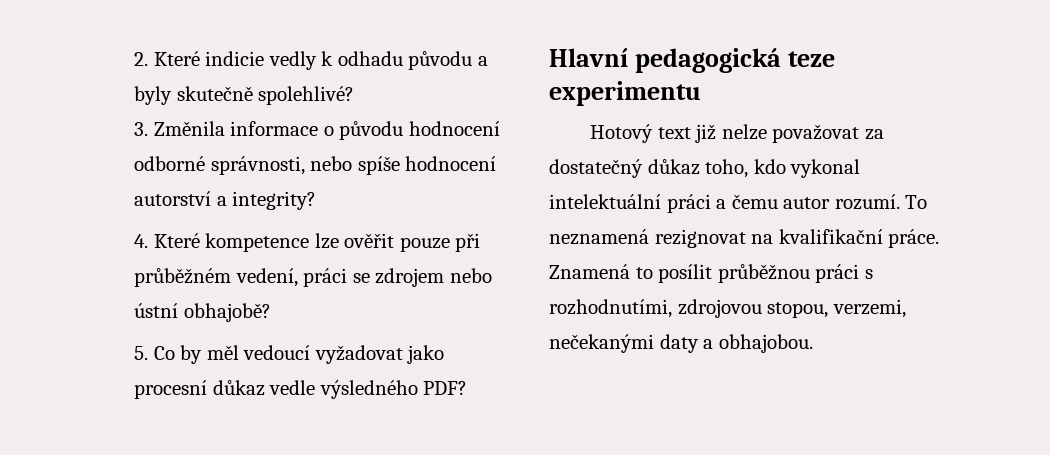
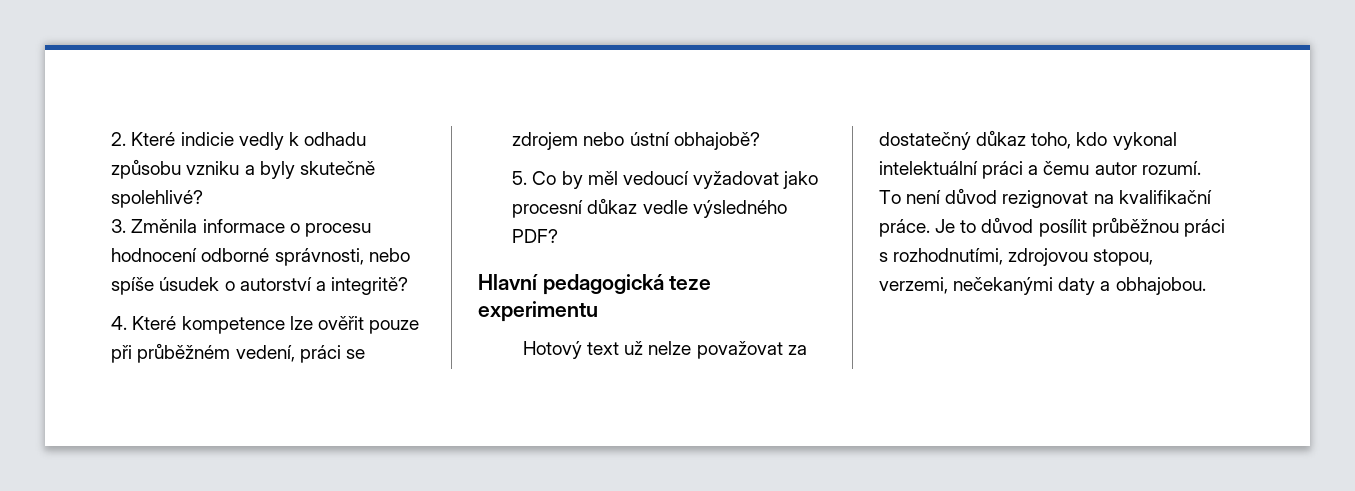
[408,51,473,70] původu -> [111,159,240,179] způsobu vzniku
[339,121,404,140] původu -> [304,223,371,237] procesu
[405,156,497,171] hodnocení -> [159,277,235,291] úsudek o
[232,191,317,210] integrity? -> [330,277,408,295] integritě?
[695,124,717,143] již -> [624,341,644,355] už
[549,229,649,245] neznamená -> [906,188,998,204] není důvod
[549,264,653,279] Znamená to -> [935,217,1034,233] Je to důvod

